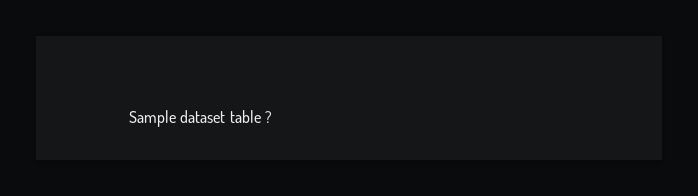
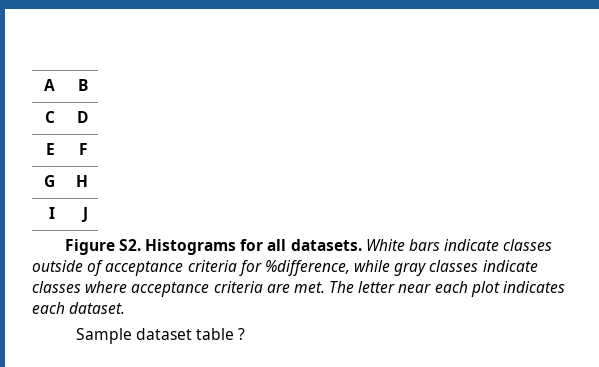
(128, 118) none -> [43,79,55,91] [77,79,88,91] [44,111,55,123] [76,111,88,123] [45,143,55,155] [78,143,88,155] [43,175,55,187] [75,175,88,187] [48,207,55,219] [80,207,88,222] [64,239,553,255] [32,260,538,276] [32,281,566,297] [32,302,126,314] A | B // C | D // E | F // G | H // I | J // Figure S2. Histograms for all datasets. White bars indicate classes outside of acceptance criteria for %difference, while gray classes indicate classes where acceptance criteria are met. The letter near each plot indicates each dataset. //

